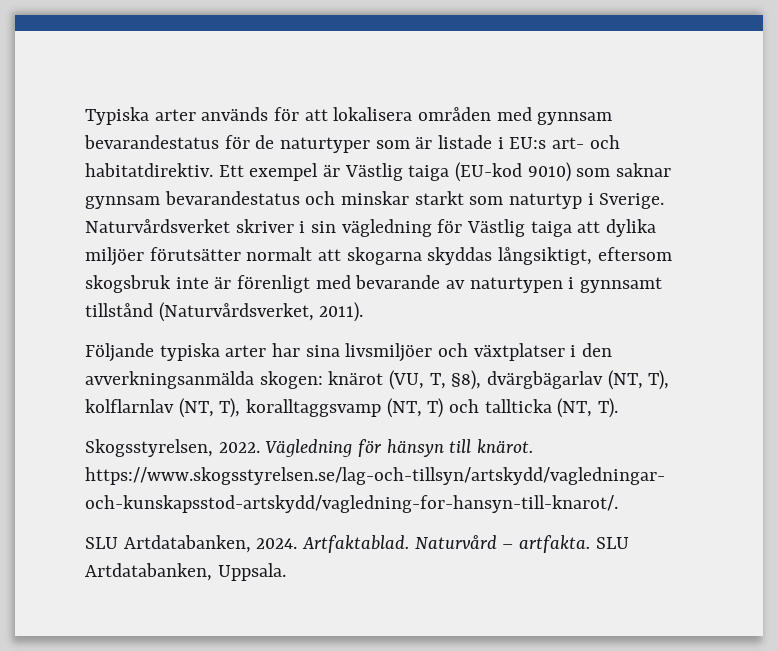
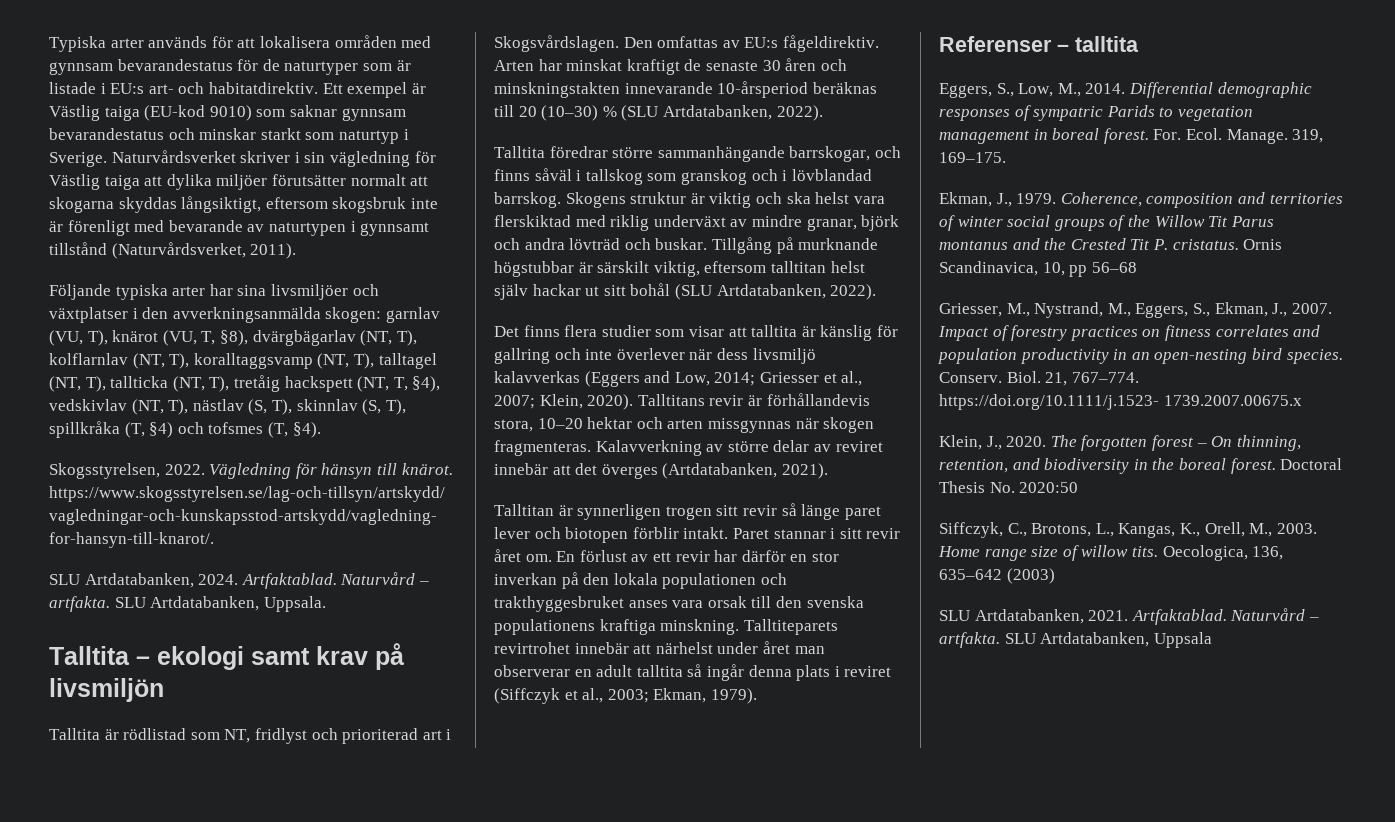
(323, 380) none -> [385,307,440,323] [49,330,108,346] garnlav (VU, T),
[427,398,619,418] T) och tallticka (NT, T). -> [353,353,437,369] [49,375,441,392] [49,399,406,415] [49,421,321,438] T), talltagel (NT, T), tallticka (NT, T), tretåig hackspett (NT, T, §4), vedskivlav (NT, T), nästlav (S, T), skinnlav (S, T), spillkråka (T, §4) och tofsmes (T, §4).
(286, 572) none -> [49,643,404,670] [49,678,164,702] [49,728,452,744] [494,35,879,52] [494,58,847,75] [494,81,877,98] [494,105,823,121] [494,146,901,162] [494,168,872,185] [494,192,885,208] [494,215,900,231] [494,237,879,254] [494,261,865,277] [494,283,877,300] [494,325,898,341] [494,348,816,364] [494,371,863,387] [494,393,870,410] [494,417,875,433] [494,440,883,456] [494,463,828,479] [494,503,881,520] [494,527,901,543] [494,549,839,562] [494,572,787,589] [494,596,864,612] [494,619,838,635] [494,641,825,654] [494,664,892,681] [494,688,757,704] [939,36,1139,52] [939,82,1312,98] [939,105,1253,121] [939,128,1324,144] [939,152,1006,163] [939,192,1343,208] [939,215,1274,231] [939,238,1283,250] [939,261,1137,277] [939,302,1332,318] [938,325,1321,341] [938,348,1343,364] [939,371,1139,386] [939,394,1302,410] [939,435,1301,451] [939,458,1343,474] [939,481,1079,493] [939,522,1317,538] [938,545,1284,561] [939,568,1055,584] [939,608,1319,625] [939,632,1212,648] // Talltita – ekologi samt krav på livsmiljön // Talltita är rödlistad som NT, fridlyst och prioriterad art i Skogsvårdslagen. Den omfattas av EU:s fågeldirektiv. Arten har minskat kraftigt de senaste 30 åren och minskningstakten innevarande 10-årsperiod beräknas till 20 (10–30) % (SLU Artdatabanken, 2022). // Talltita föredrar större sammanhängande barrskogar, och finns såväl i tallskog som granskog och i lövblandad barrskog. Skogens struktur är viktig och ska helst vara flerskiktad med riklig underväxt av mindre granar, björk och andra lövträd och buskar. Tillgång på murknande högstubbar är särskilt viktig, eftersom talltitan helst själv hackar ut sitt bohål (SLU Artdatabanken, 2022). // Det finns flera studier som visar att talltita är känslig för gallring och inte överlever när dess livsmiljö kalavverkas (Eggers and Low, 2014; Griesser et al., 2007; Klein, 2020). Talltitans revir är förhållandevis stora, 10–20 hektar och arten missgynnas när skogen fragmenteras. Kalavverkning av större delar av reviret innebär att det överges (Artdatabanken, 2021). // Talltitan är synnerligen trogen sitt revir så länge paret lever och biotopen förblir intakt. Paret stannar i sitt revir året om. En förlust av ett revir har därför en stor inverkan på den lokala populationen och trakthyggesbruket anses vara orsak till den svenska populationens kraftiga minskning. Talltiteparets revirtrohet innebär att närhelst under året man observerar en adult talltita så ingår denna plats i reviret (Siffczyk et al., 2003; Ekman, 1979). // Referenser – talltita // Eggers, S., Low, M., 2014. Differential demographic responses of sympatric Parids to vegetation management in boreal forest. For. Ecol. Manage. 319, 169–175. // Ekman, J., 1979. Coherence, composition and territories of winter social groups of the Willow Tit Parus montanus and the Crested Tit P. cristatus. Ornis Scandinavica, 10, pp 56–68 // Griesser, M., Nystrand, M., Eggers, S., Ekman, J., 2007. Impact of forestry practices on fitness correlates and population productivity in an open-nesting bird species. Conserv. Biol. 21, 767–774. https://doi.org/10.1111/j.1523- 1739.2007.00675.x // Klein, J., 2020. The forgotten forest – On thinning, retention, and biodiversity in the boreal forest. Doctoral Thesis No. 2020:50 // Siffczyk, C., Brotons, L., Kangas, K., Orell, M., 2003. Home range size of willow tits. Oecologica, 136, 635–642 (2003) // SLU Artdatabanken, 2021. Artfaktablad. Naturvård – artfakta. SLU Artdatabanken, Uppsala

